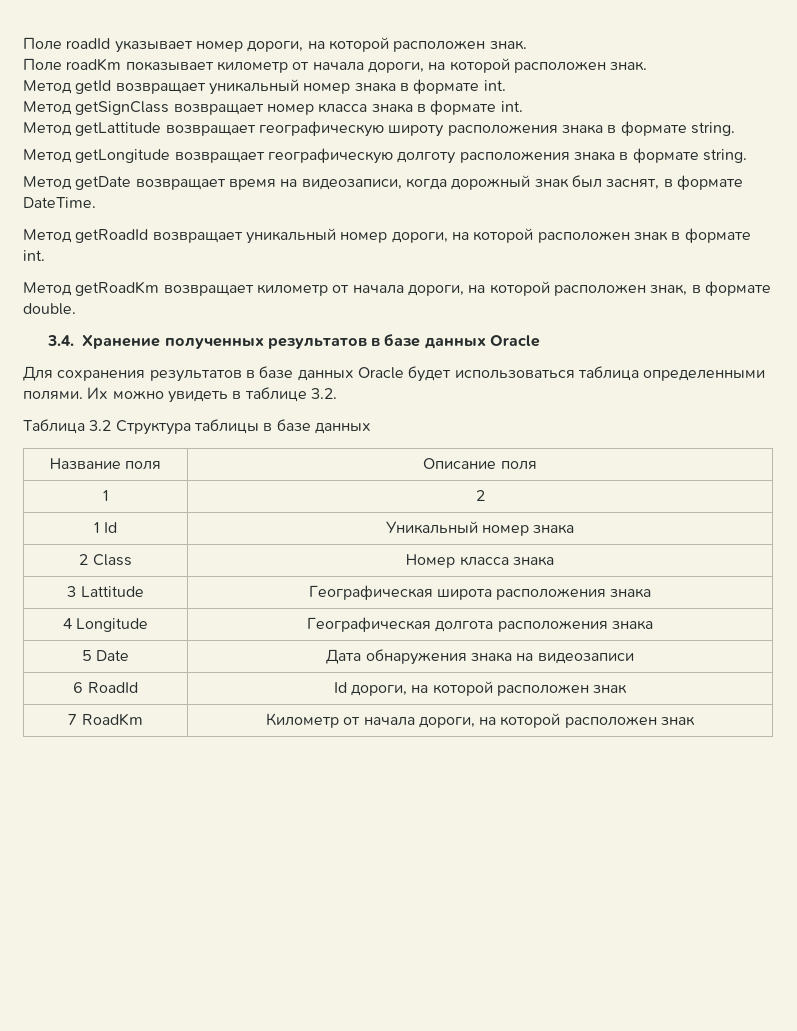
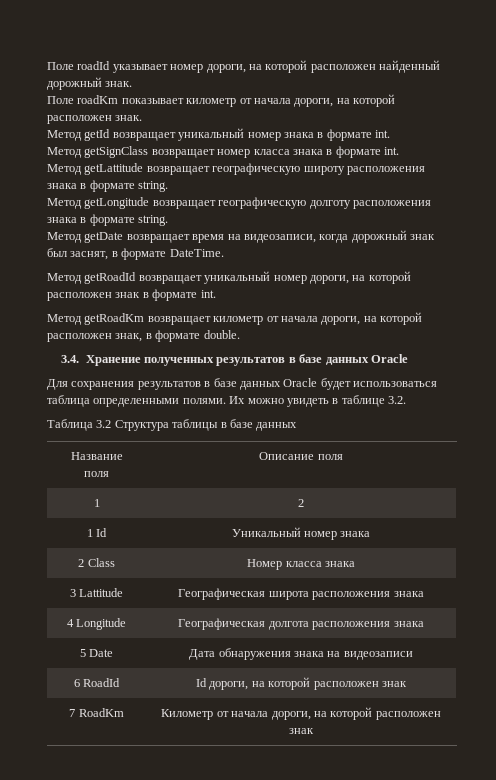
(486, 46) none -> [379,60,440,73] [47,77,102,90] найденный дорожный

